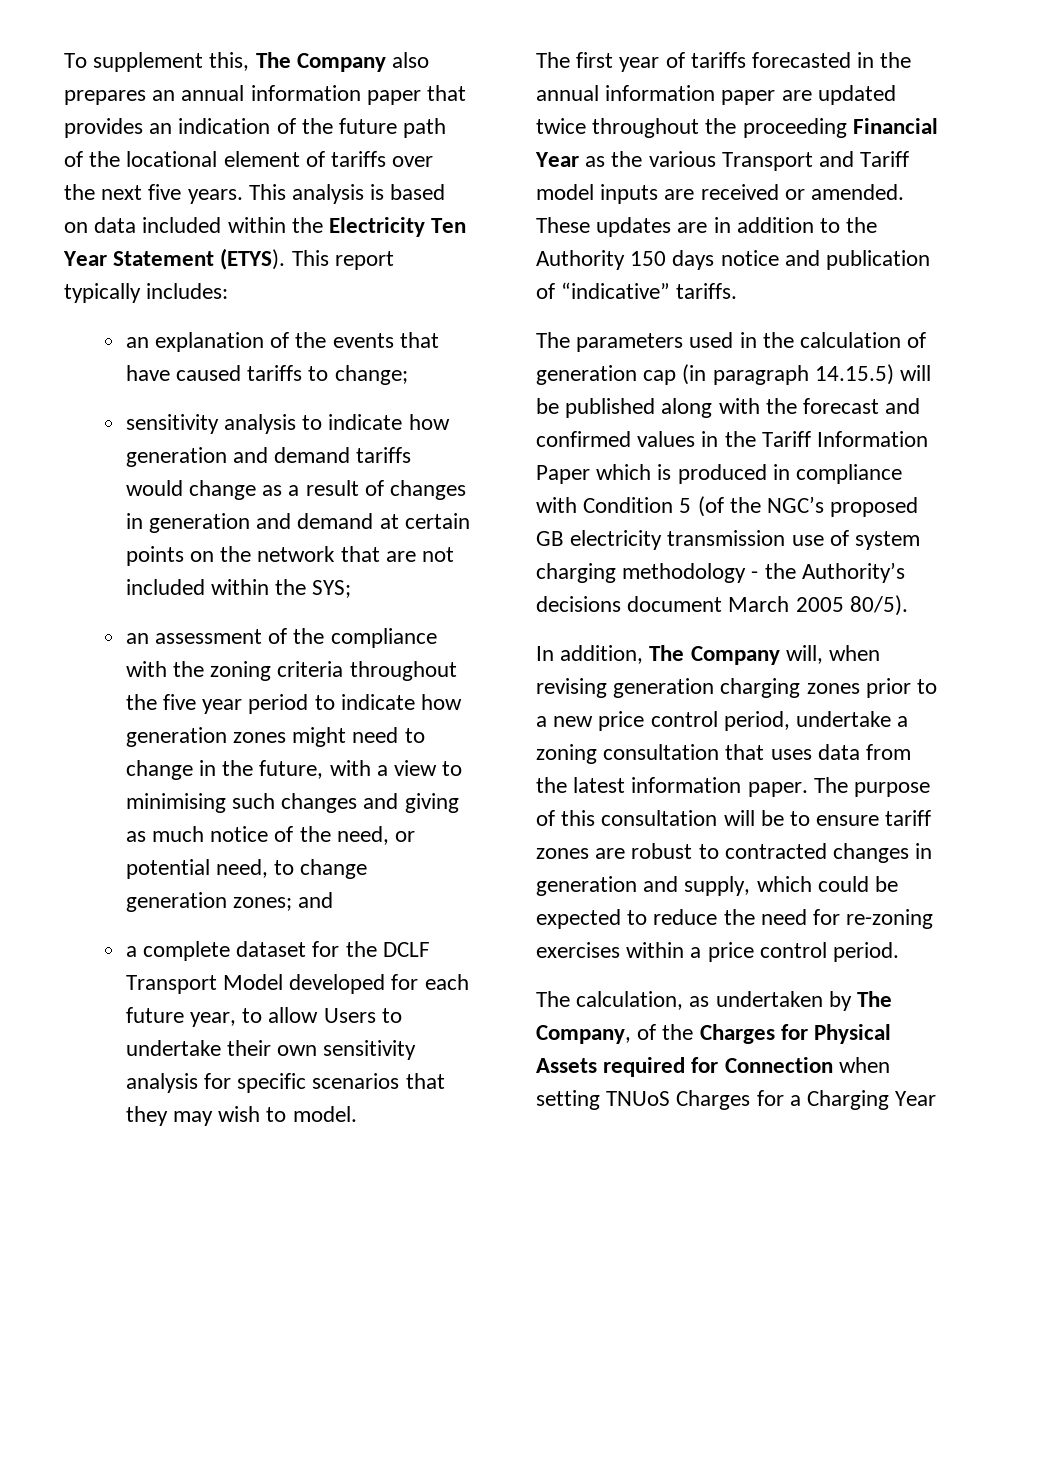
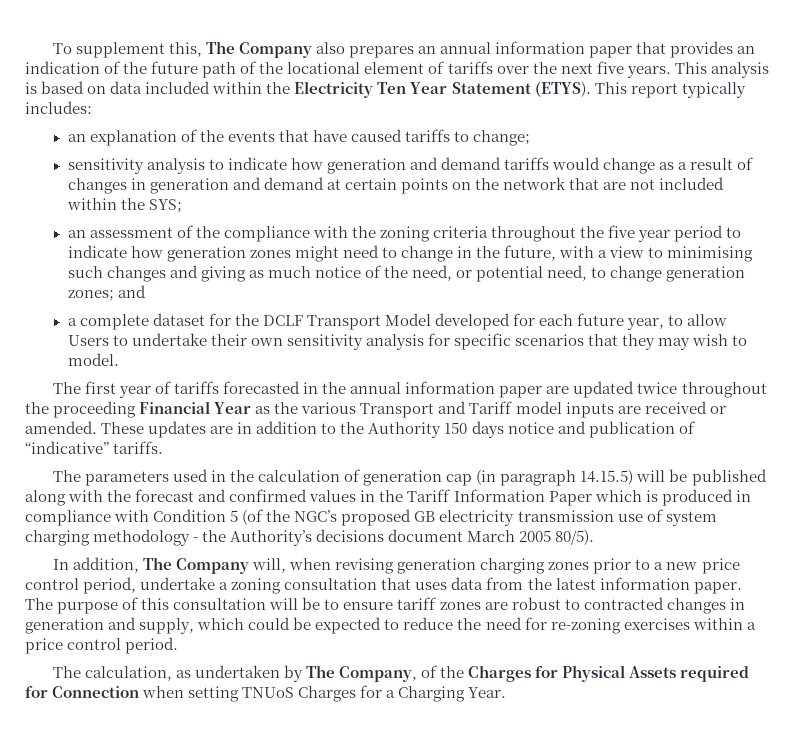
[895,1091,937,1106] Year -> [468,687,507,698] Year.

